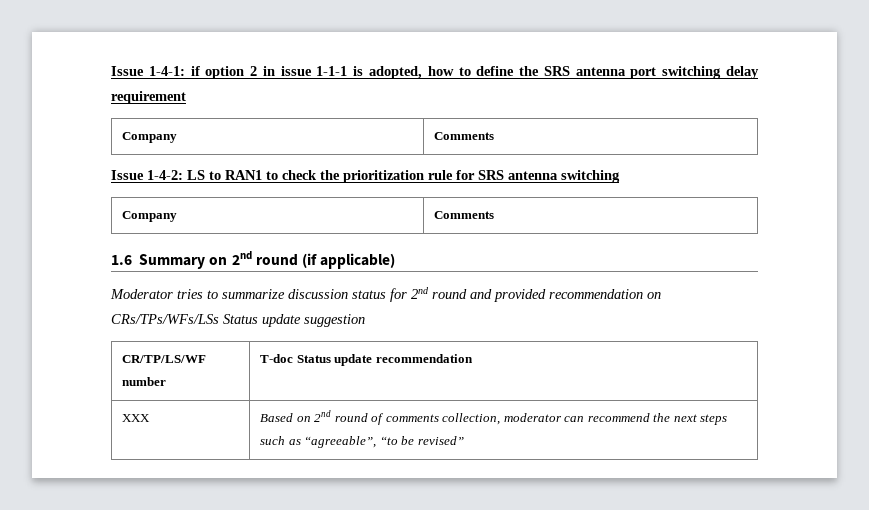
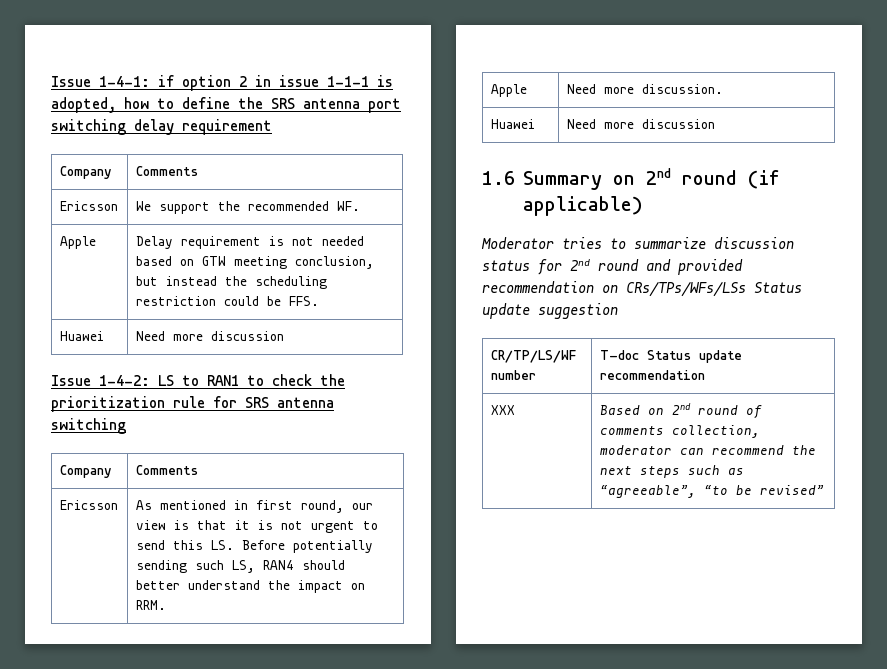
(495, 136) none -> [59,201,118,211] [135,201,360,214] [59,236,96,249] [135,236,364,249] [135,256,374,269] [135,276,327,289] [135,296,319,306] [59,331,104,341] [135,331,284,341] // Ericsson | We support the recommended WF. // Apple | Delay requirement is not needed based on GTW meeting conclusion, but instead the scheduling restriction could be FFS. // Huawei | Need more discussion
(495, 215) none -> [59,500,118,510] [135,500,373,513] [135,520,378,533] [135,540,373,553] [135,560,345,573] [135,580,365,593] [135,600,166,610] [490,84,527,97] [566,84,723,94] [490,119,535,129] [566,119,715,129] // Ericsson | As mentioned in first round, our view is that it is not urgent to send this LS. Before potentially sending such LS, RAN4 should better understand the impact on RRM. // Apple | Need more discussion. // Huawei | Need more discussion

